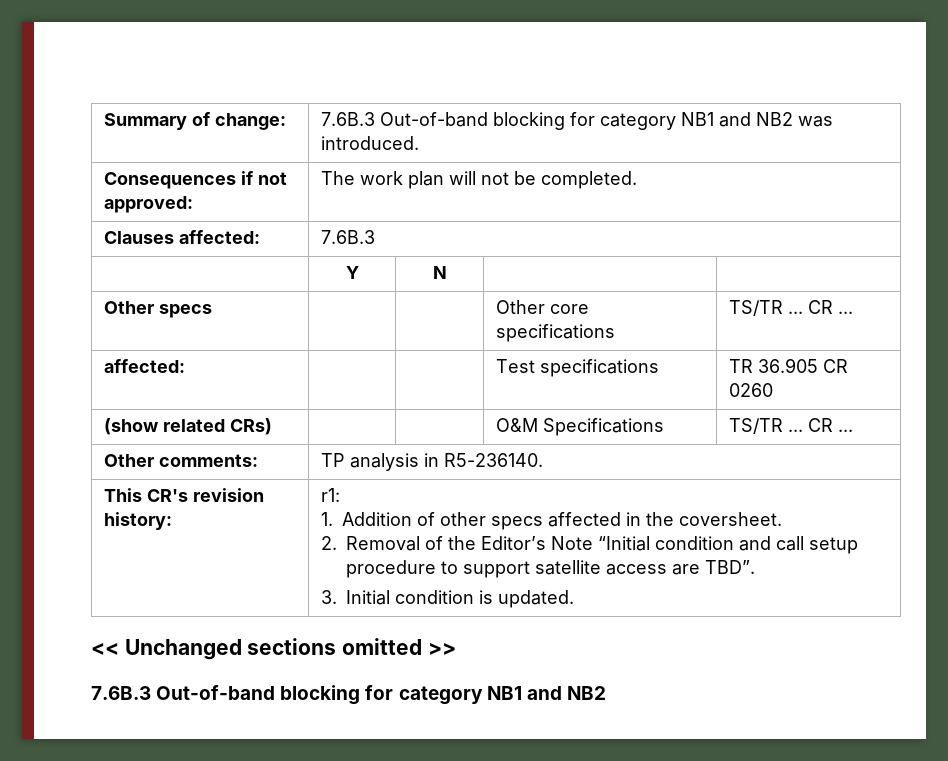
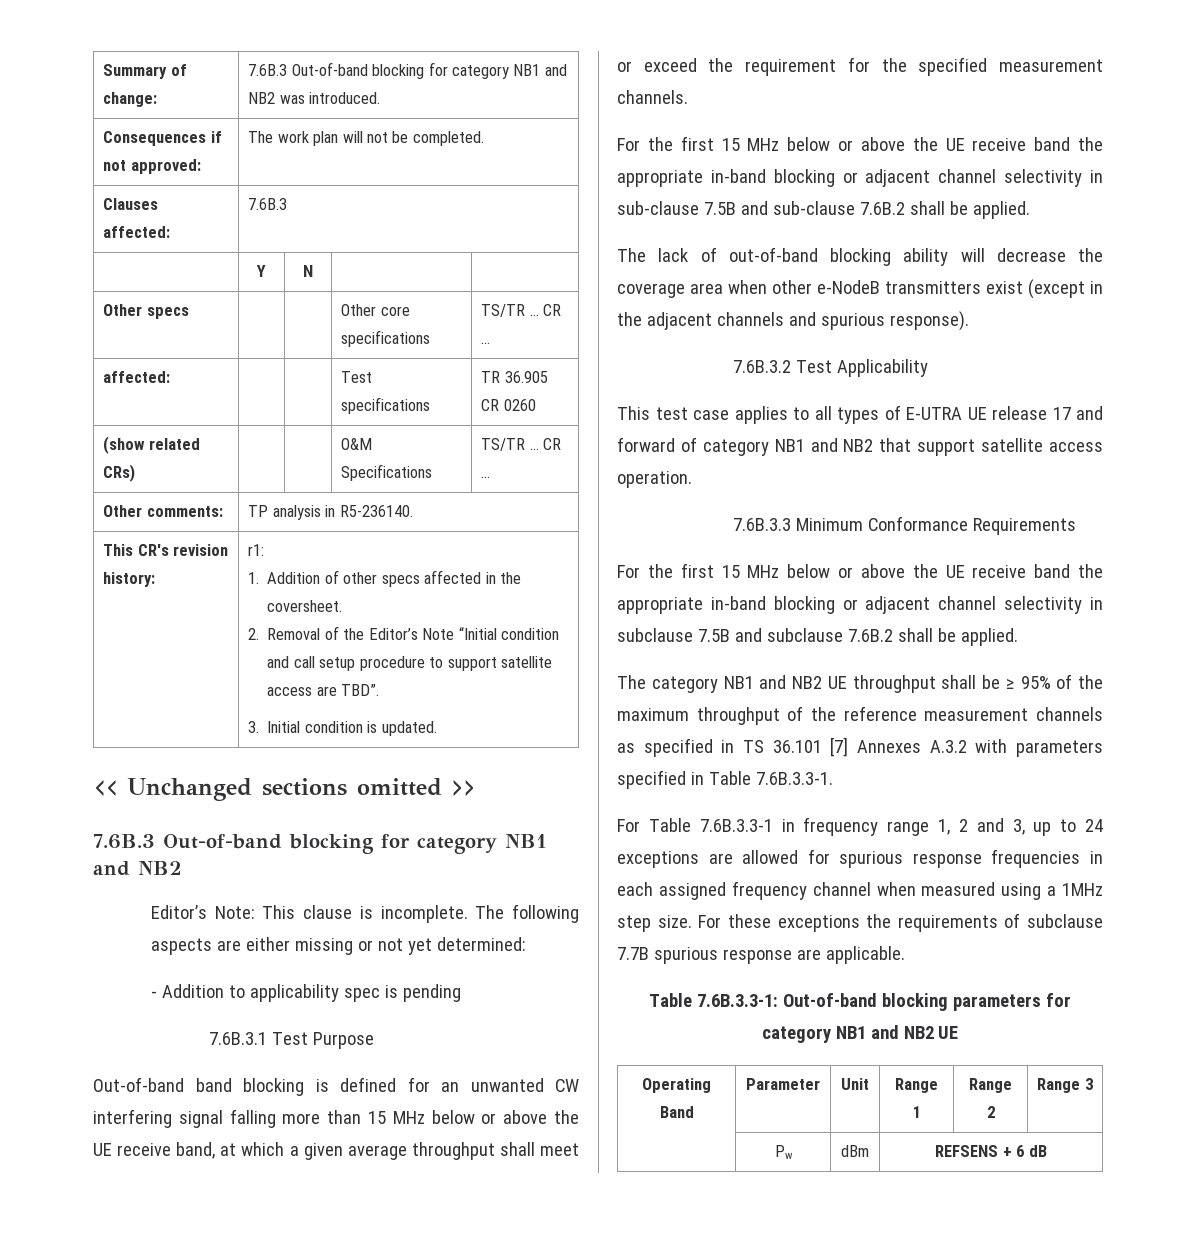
(606, 693) none -> [150,904,579,923] [150,937,526,955] [150,984,461,1002] [208,1032,374,1049] [93,1077,579,1096] [93,1109,580,1128] [93,1142,579,1160] [617,57,1103,76] [617,90,688,104] [617,136,1103,151] [617,169,1103,187] [617,201,1030,219] [617,247,1103,266] [617,279,1103,299] [617,311,969,331] [732,359,928,377] [617,405,1103,424] [617,437,1103,456] [617,471,692,488] [732,516,1076,535] [617,563,1103,578] [617,596,1103,614] [617,628,1018,646] [617,674,1103,693] [617,706,1103,725] [617,737,1103,757] [617,770,833,789] [617,817,1103,836] [617,849,1103,868] [617,881,1103,900] [617,913,1103,932] [617,946,905,964] [649,993,1071,1011] [761,1025,959,1043] [642,1078,711,1093] [659,1106,694,1118] [746,1078,820,1090] [841,1078,869,1090] [895,1078,938,1093] [912,1106,921,1118] [969,1078,1012,1093] [986,1106,995,1118] [1037,1078,1093,1093] [774,1145,793,1159] [841,1145,869,1157] [935,1145,1047,1157] // Editor’s Note: This clause is incomplete. The following aspects are either missing or not yet determined: // - Addition to applicability spec is pending // 7.6B.3.1 Test Purpose // Out-of-band band blocking is defined for an unwanted CW interfering signal falling more than 15 MHz below or above the UE receive band, at which a given average throughput shall meet or exceed the requirement for the specified measurement channels. // For the first 15 MHz below or above the UE receive band the appropriate in-band blocking or adjacent channel selectivity in sub-clause 7.5B and sub-clause 7.6B.2 shall be applied. // The lack of out-of-band blocking ability will decrease the coverage area when other e-NodeB transmitters exist (except in the adjacent channels and spurious response). // 7.6B.3.2 Test Applicability // This test case applies to all types of E-UTRA UE release 17 and forward of category NB1 and NB2 that support satellite access operation. // 7.6B.3.3 Minimum Conformance Requirements // For the first 15 MHz below or above the UE receive band the appropriate in-band blocking or adjacent channel selectivity in subclause 7.5B and subclause 7.6B.2 shall be applied. // The category NB1 and NB2 UE throughput shall be ≥ 95% of the maximum throughput of the reference measurement channels as specified in TS 36.101 [7] Annexes A.3.2 with parameters specified in Table 7.6B.3.3-1. // For Table 7.6B.3.3-1 in frequency range 1, 2 and 3, up to 24 exceptions are allowed for spurious response frequencies in each assigned frequency channel when measured using a 1MHz step size. For these exceptions the requirements of subclause 7.7B spurious response are applicable. // Table 7.6B.3.3-1: Out-of-band blocking parameters for category NB1 and NB2 UE // Operating Band | Parameter | Unit | Range 1 | Range 2 | Range 3 // | Pw | dBm | REFSENS + 6 dB

